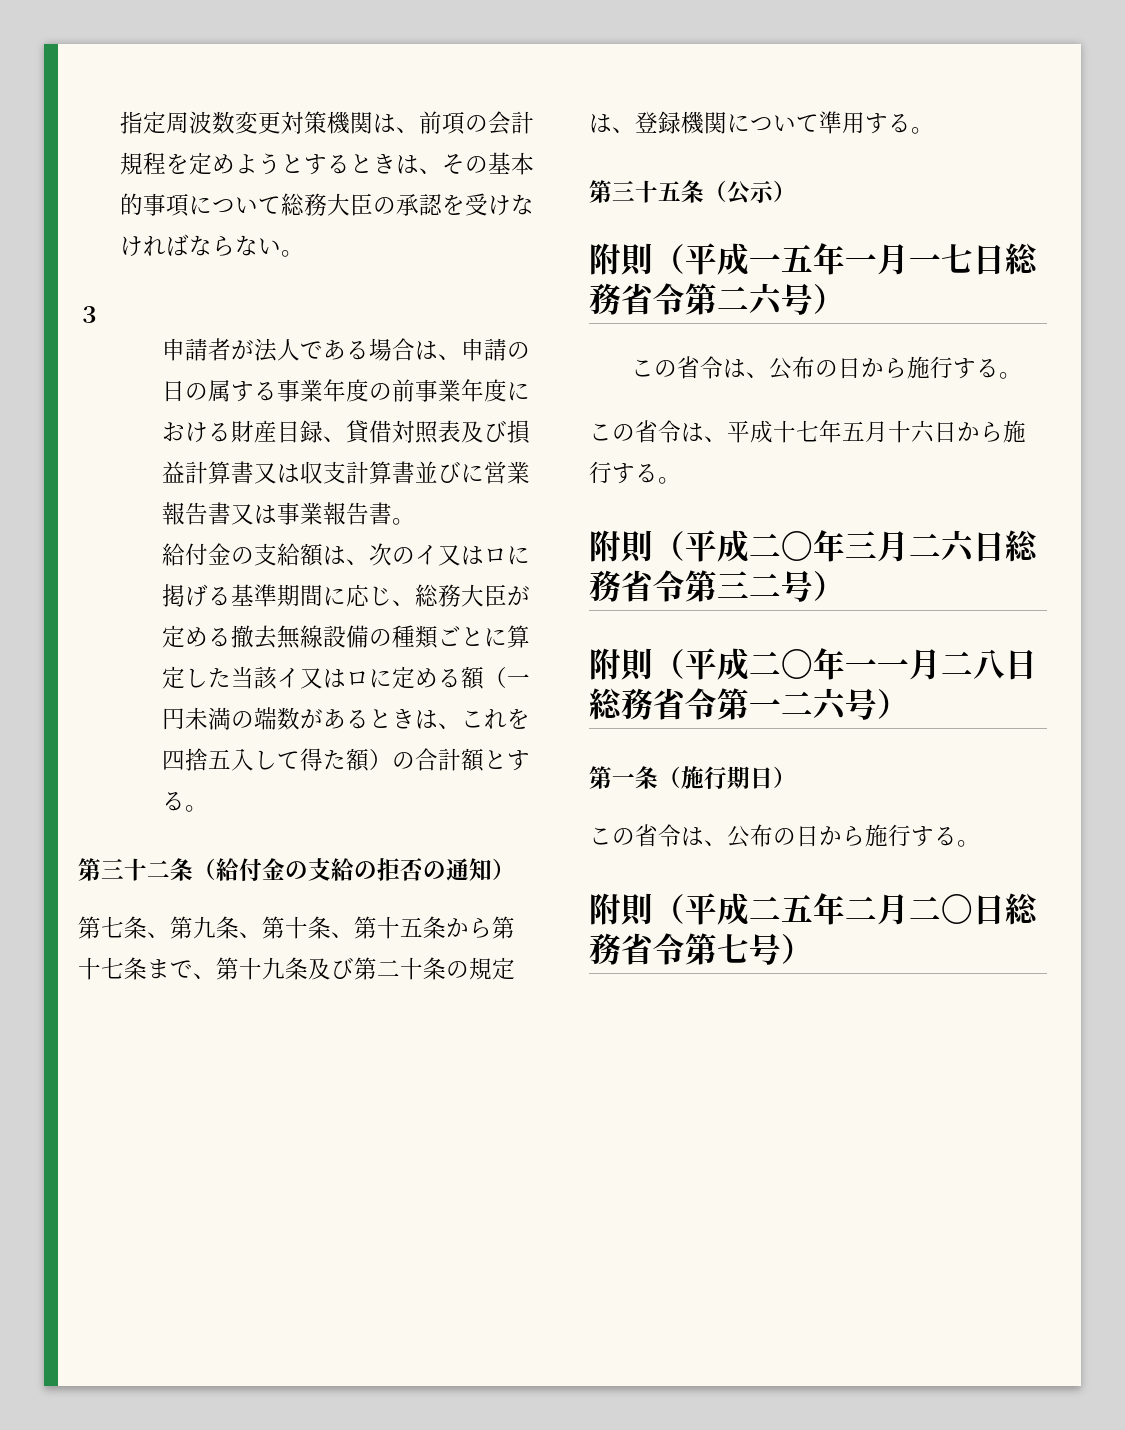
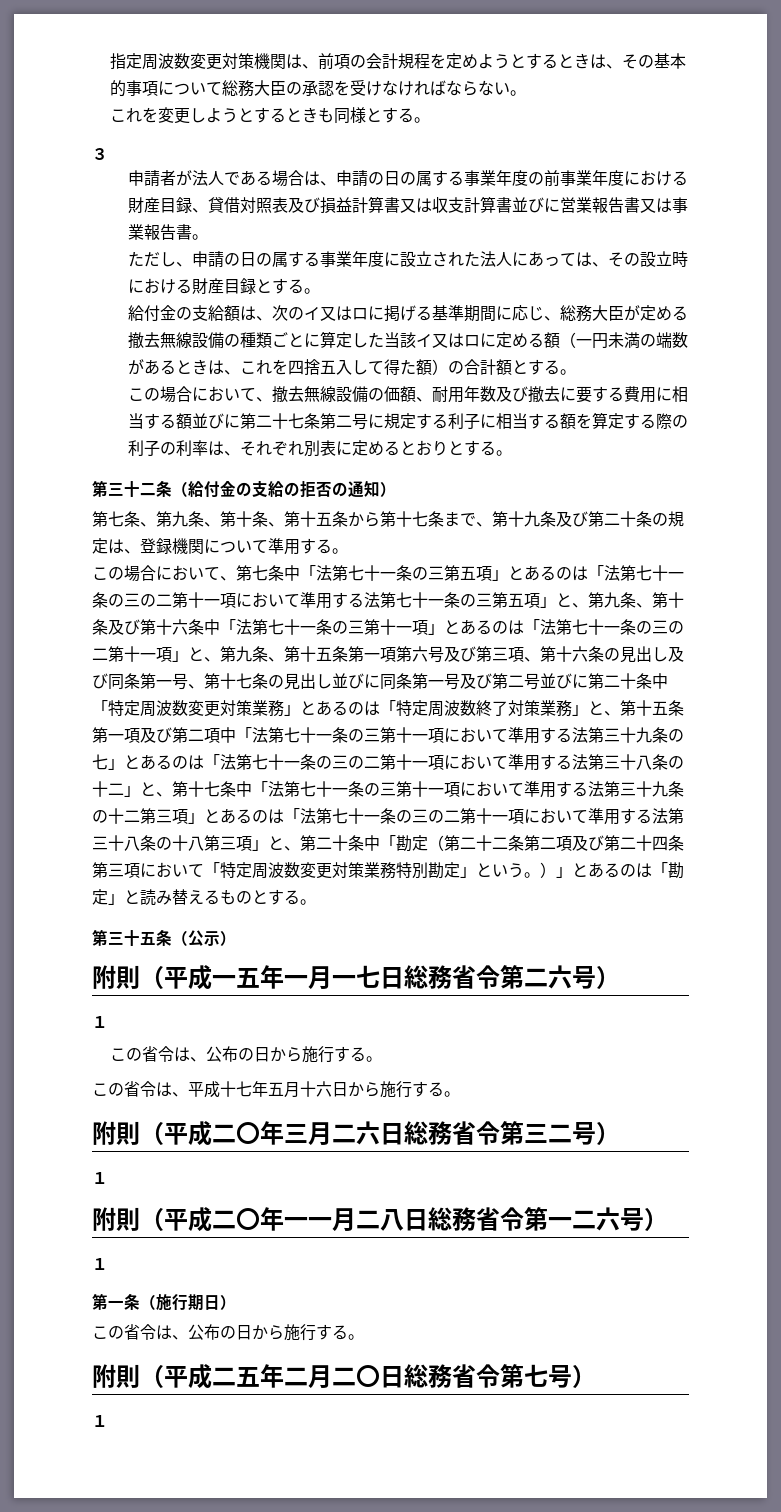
(305, 253) none -> [110,107,431,124] // これを変更しようとするときも同様とする。
(416, 521) none -> [128,251,689,268] [128,278,321,294] // ただし、申請の日の属する事業年度に設立された法人にあっては、その設立時における財産目録とする。
(209, 808) none -> [128,386,689,403] [128,412,689,430] [128,440,513,457] // この場合において、撤去無線設備の価額、耐用年数及び撤去に要する費用に相当する額並びに第二十七条第二号に規定する利子に相当する額を算定する際の利子の利率は、それぞれ別表に定めるとおりとする。
(934, 130) none -> [92,565,684,582] [92,592,684,609] [92,619,684,635] [92,646,684,663] [92,673,668,690] [92,700,684,717] [92,727,684,744] [92,754,684,771] [92,781,684,798] [92,808,684,825] [92,835,684,852] [92,862,684,879] [92,889,316,905] // この場合において、第七条中「法第七十一条の三第五項」とあるのは「法第七十一条の三の二第十一項において準用する法第七十一条の三第五項」と、第九条、第十条及び第十六条中「法第七十一条の三第十一項」とあるのは「法第七十一条の三の二第十一項」と、第九条、第十五条第一項第六号及び第三項、第十六条の見出し及び同条第一号、第十七条の見出し並びに同条第一号及び第二号並びに第二十条中「特定周波数変更対策業務」とあるのは「特定周波数終了対策業務」と、第十五条第一項及び第二項中「法第七十一条の三第十一項において準用する法第三十九条の七」とあるのは「法第七十一条の三の二第十一項において準用する法第三十八条の十二」と、第十七条中「法第七十一条の三第十一項において準用する法第三十九条の十二第三項」とあるのは「法第七十一条の三の二第十一項において準用する法第三十八条の十八第三項」と、第二十条中「勘定（第二十二条第二項及び第二十四条第三項において「特定周波数変更対策業務特別勘定」という。）」とあるのは「勘定」と読み替えるものとする。
(845, 299) none -> [92,1016,108,1028] // １
(845, 586) none -> [92,1172,108,1184] // １
(909, 704) none -> [92,1258,108,1270] // １
(813, 949) none -> [92,1415,108,1427] // １

